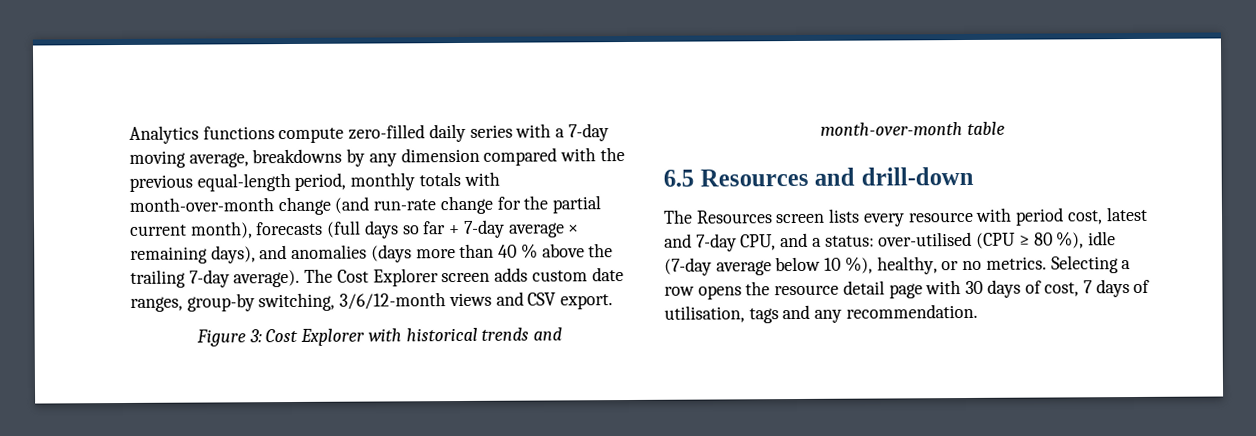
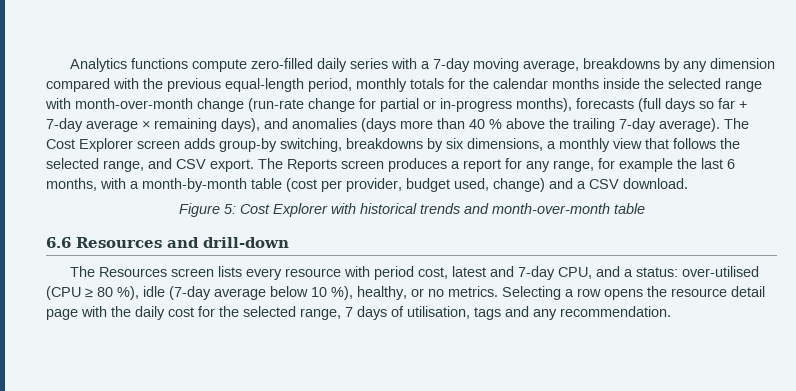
[463,171,500,186] [129,195,602,216] [130,221,253,239] with month-over-month change (and run-rate change for the partial current month), -> [448,78,762,92] [45,98,572,112] for the calendar months inside the selected range with month-over-month change (run-rate change for partial or in-progress months),
[531,267,624,282] [130,291,614,312] custom date ranges, group-by switching, 3/6/12-month views and CSV export. -> [219,138,740,152] [46,158,735,172] [46,178,688,192] group-by switching, breakdowns by six dimensions, a monthly view that follows the selected range, and CSV export. The Reports screen produces a report for any range, for example the last 6 months, with a month-by-month table (cost per provider, budget used, change) and a CSV download.
[248,329,262,343] 3: -> [223,204,236,214] 5:
[663,169,694,187] 6.5 -> [46,237,71,248] 6.6
[965,279,1080,298] 30 days of cost, -> [111,306,341,320] the daily cost for the selected range,

